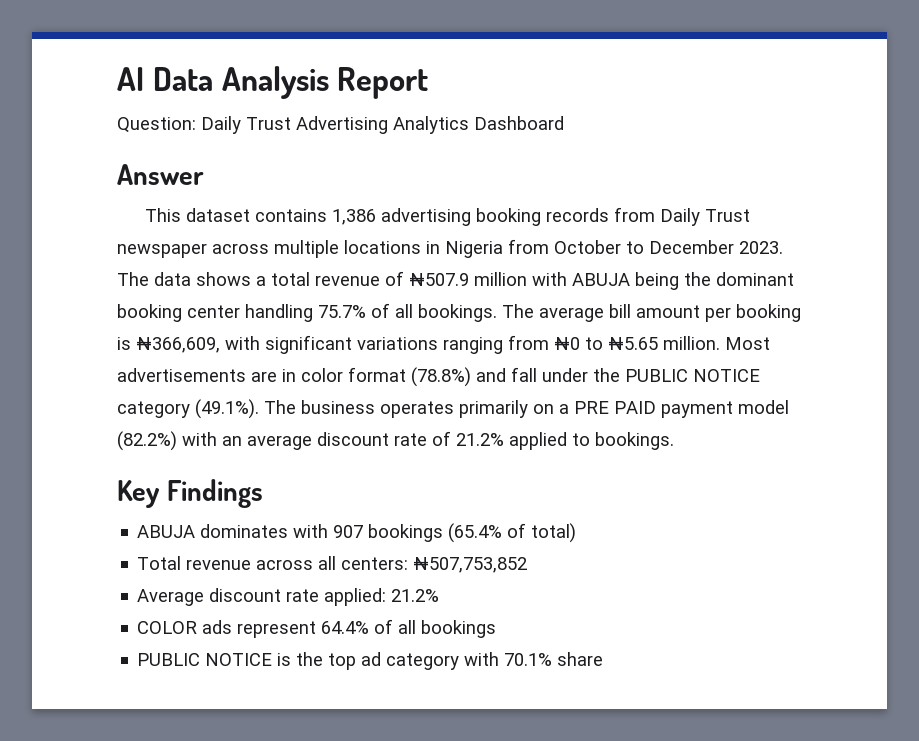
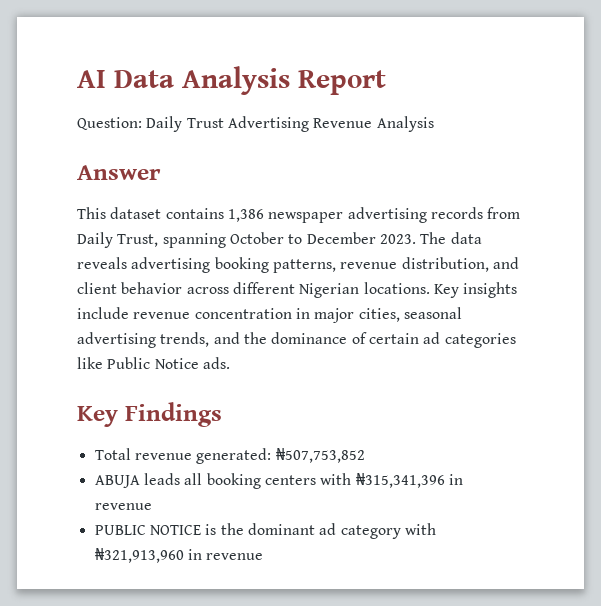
[393,116,564,134] Analytics Dashboard -> [313,116,434,132] Revenue Analysis
[380,208,541,226] advertising booking -> [268,207,427,223] newspaper advertising
[704,209,750,222] [117,239,549,258] Trust newspaper across multiple locations in Nigeria from -> [117,233,226,248] Trust, spanning
[196,271,794,290] [117,303,801,322] [117,335,770,354] [117,367,760,387] [117,399,789,419] [117,431,674,451] [117,479,263,508] [137,523,577,543] [137,556,528,573] [137,588,440,606] [137,619,497,638] shows a total revenue of ₦507.9 million with ABUJA being the dominant booking center handling 75.7% of all bookings. The average bill amount per booking is ₦366,609, with significant variations ranging from ₦0 to ₦5.65 million. Most advertisements are in color format (78.8%) and fall under the PUBLIC NOTICE category (49.1%). The business operates primarily on a PRE PAID payment model (82.2%) with an average discount rate of 21.2% applied to bookings. // Key Findings // ABUJA dominates with 907 bookings (65.4% of total) // Total revenue across all centers: ₦507,753,852 // Average discount rate applied: 21.2% // COLOR ads represent 64.4% of all bookings -> [77,257,519,273] [77,282,518,298] [77,307,462,323] [77,332,516,348] [77,357,230,369] [77,402,222,427] [94,448,365,464] [94,473,463,489] [94,503,152,510] reveals advertising booking patterns, revenue distribution, and client behavior across different Nigerian locations. Key insights include revenue concentration in major cities, seasonal advertising trends, and the dominance of certain ad categories like Public Notice ads. // Key Findings // Total revenue generated: ₦507,753,852 // ABUJA leads all booking centers with ₦315,341,396 in revenue
[328,653,357,670] top -> [247,523,315,535] dominant
[504,652,604,666] 70.1% share -> [94,548,264,563] ₦321,913,960 in revenue

